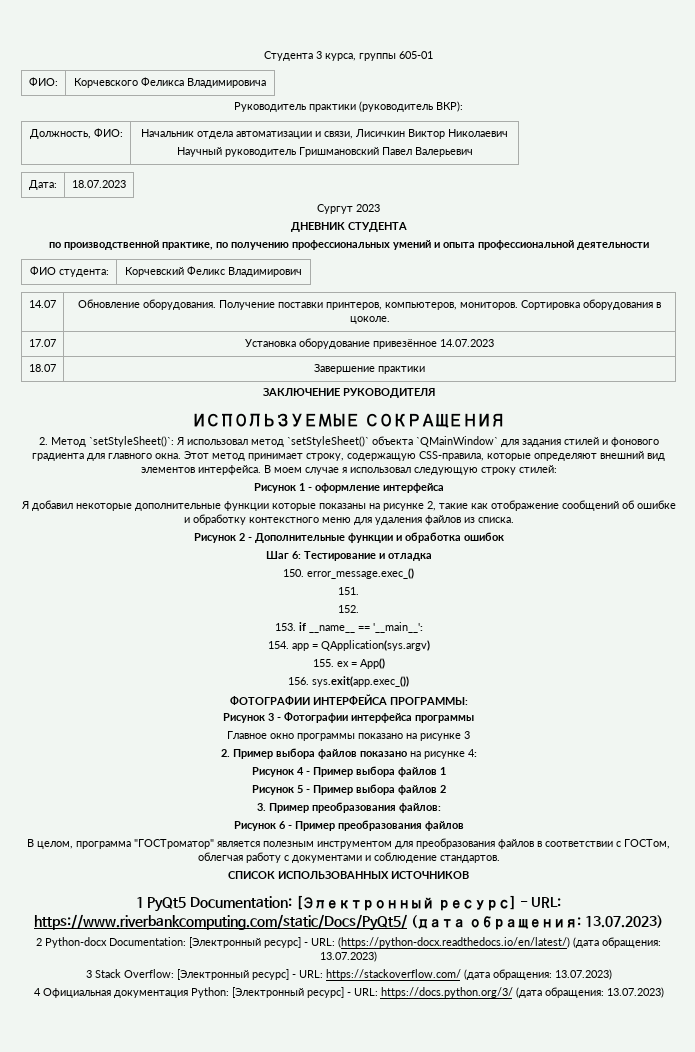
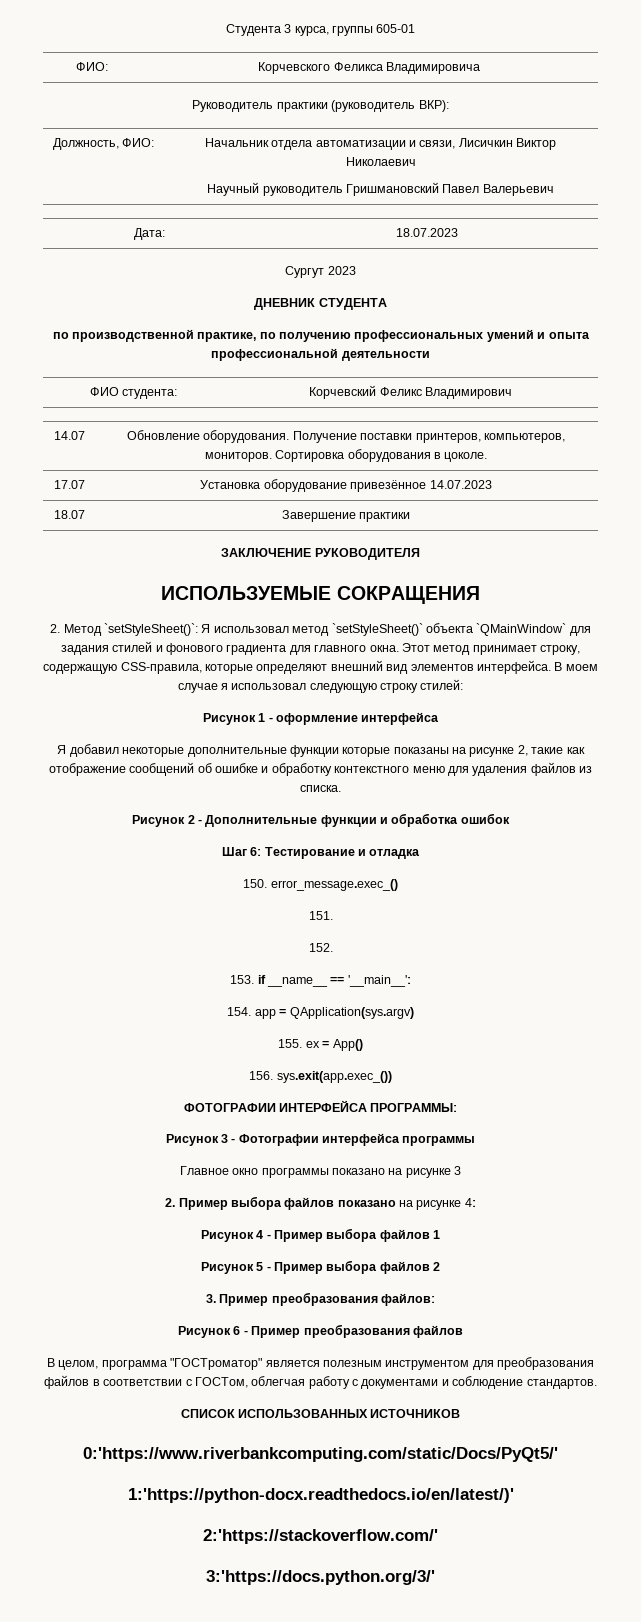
[135,895,562,912] [34,914,663,931] [36,937,661,948] [320,951,377,962] [85,969,612,980] [33,987,664,998] 1 PyQt5 Documentation: [Электронный ресурс] - URL: https://www.riverbankcomputing.com/static/Docs/PyQt5/ (дата обращения: 13.07.2023) // 2 Python-docx Documentation: [Электронный ресурс] - URL: (https://python-docx.readthedocs.io/en/latest/) (дата обращения: 13.07.2023) // 3 Stack Overflow: [Электронный ресурс] - URL: https://stackoverflow.com/ (дата обращения: 13.07.2023) // 4 Официальная документация Python: [Электронный ресурс] - URL: https://docs.python.org/3/ (дата обращения: 13.07.2023) -> [83,1447,558,1462] [127,1488,514,1503] [203,1529,438,1544] [206,1570,435,1585] 0:'https://www.riverbankcomputing.com/static/Docs/PyQt5/' // 1:'https://python-docx.readthedocs.io/en/latest/)' // 2:'https://stackoverflow.com/' // 3:'https://docs.python.org/3/'

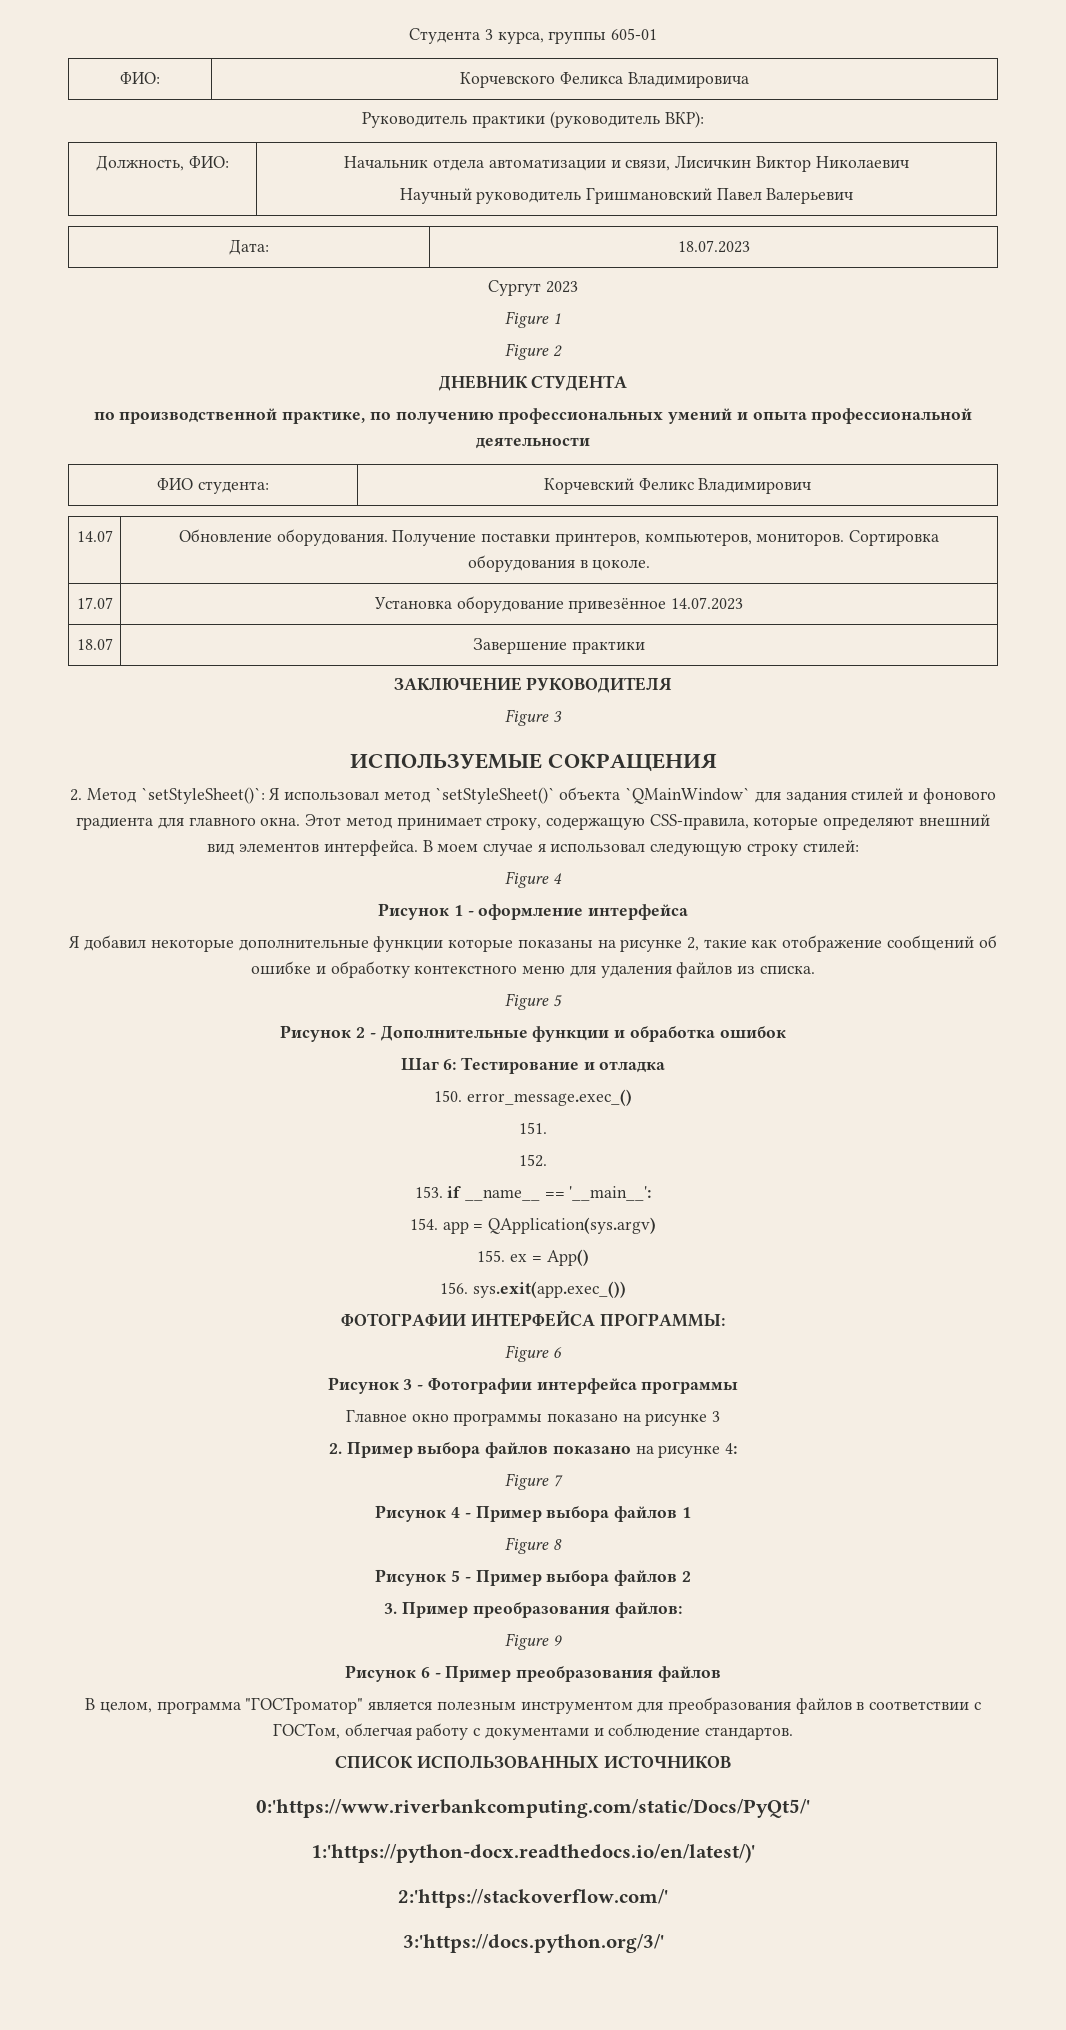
(356, 270) none -> [505,311,561,328] [505,343,562,360] // Figure 1 // Figure 2
(420, 554) none -> [505,709,562,726] // Figure 3
(464, 684) none -> [505,871,562,888] // Figure 4
(341, 788) none -> [505,993,562,1010] // Figure 5
(458, 1107) none -> [505,1345,562,1362] // Figure 6
(476, 1202) none -> [505,1473,563,1490] // Figure 7
(441, 1234) none -> [505,1537,562,1554] // Figure 8
(436, 1299) none -> [505,1633,563,1650] // Figure 9

